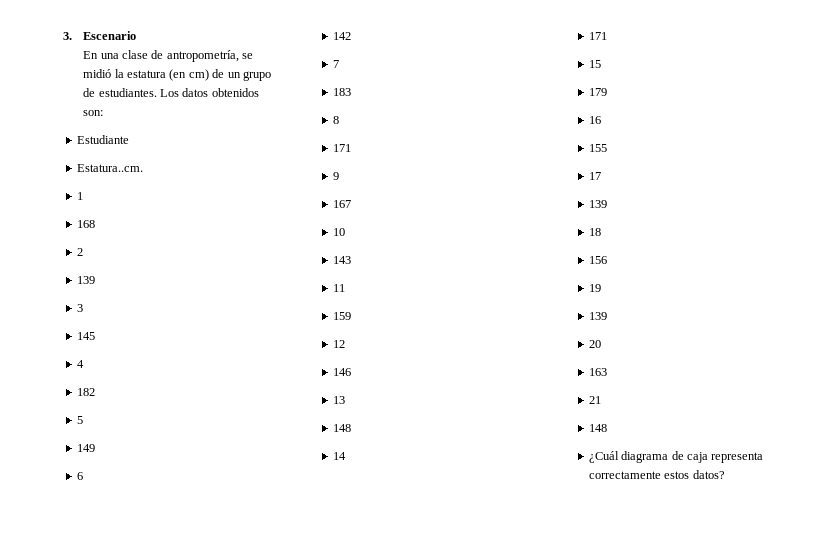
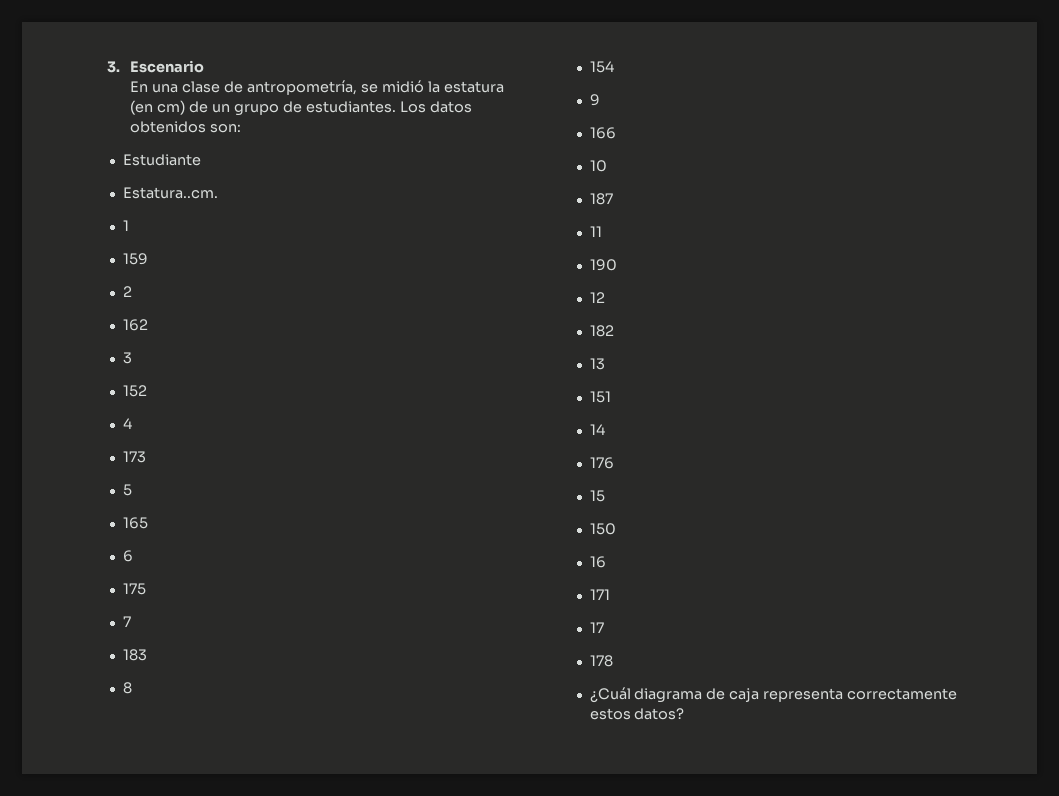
[76,220,95,228] 168 -> [122,253,148,265] 159
[76,276,95,284] 139 -> [122,319,148,331] 162
[76,332,95,340] 145 -> [122,385,147,397] 152
[76,388,95,396] 182 -> [122,451,146,463] 173
[76,444,95,452] 149 -> [122,517,148,529] 165
[332,32,351,40] 142 -> [122,583,146,595] 175
[332,144,351,152] 171 -> [589,61,614,73] 154
[332,200,351,208] 167 -> [589,127,616,139] 166
[332,256,351,264] 143 -> [589,193,613,205] 187
[332,312,351,320] 159 -> [589,259,617,271] 190
[332,368,351,376] 146 -> [589,325,614,337] 182
[332,424,351,432] 148 -> [589,391,611,403] 151
[588,32,607,40] 171 -> [589,457,614,469] 176
[588,88,607,96] 179 -> [589,523,616,535] 150
[588,144,607,152] 155 -> [589,589,610,600] 171
[588,200,607,208] [588,228,601,236] [588,256,607,264] [588,284,601,292] [588,312,607,320] [588,340,601,348] [588,368,607,376] [588,396,601,404] [588,424,607,432] 139 // 18 // 156 // 19 // 139 // 20 // 163 // 21 // 148 -> [589,655,613,667] 178

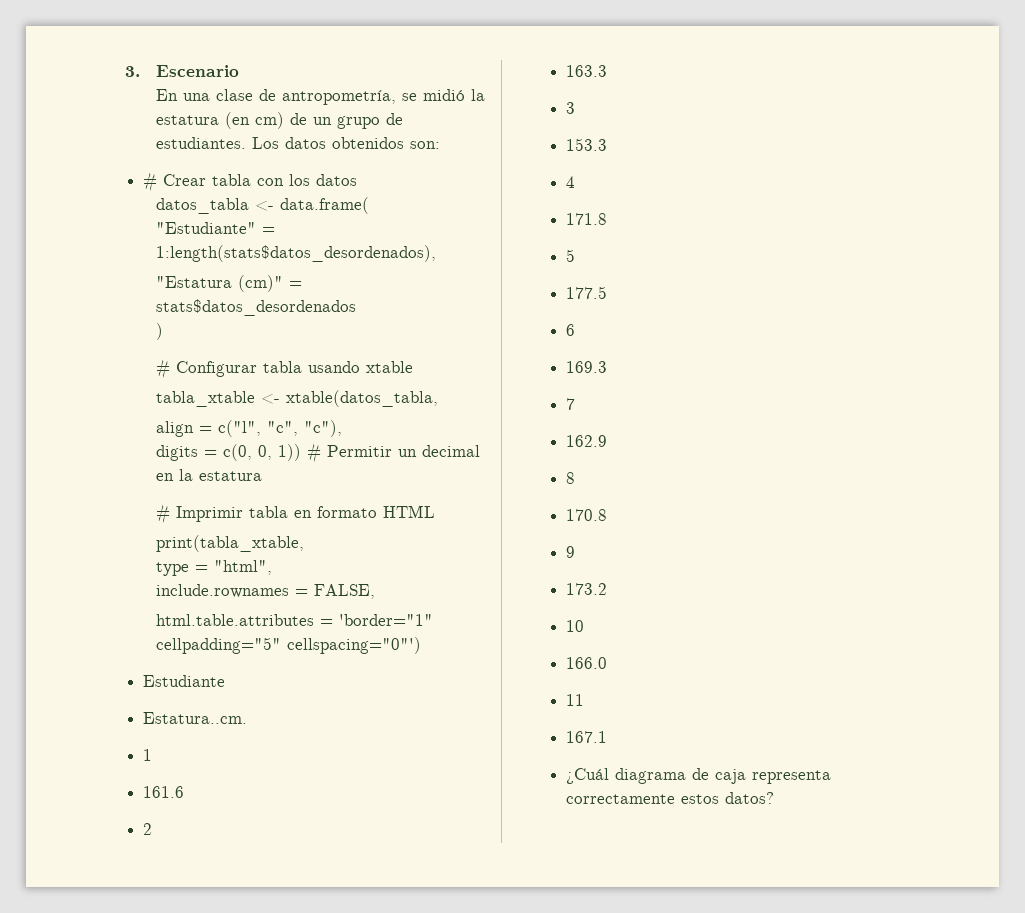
(242, 128) none -> [142,172,357,192] [156,197,370,214] [156,222,276,234] [156,245,437,262] [156,275,303,292] [156,299,357,316] [156,323,164,340] [156,359,414,379] [156,390,439,407] [156,420,343,437] [156,443,481,463] [156,469,263,481] [156,504,436,524] [156,535,305,552] [156,560,273,576] [156,584,376,599] [156,614,434,626] [156,637,422,654] // # Crear tabla con los datos // datos_tabla <- data.frame( // "Estudiante" = 1:length(stats$datos_desordenados), // "Estatura (cm)" = stats$datos_desordenados // ) // # Configurar tabla usando xtable // tabla_xtable <- xtable(datos_tabla, // align = c("l", "c", "c"), // digits = c(0, 0, 1)) # Permitir un decimal en la estatura // # Imprimir tabla en formato HTML // print(tabla_xtable, // type = "html", // include.rownames = FALSE, // html.table.attributes = 'border="1" cellpadding="5" cellspacing="0"')
[122,253,148,265] 159 -> [142,786,184,798] 161.6
[122,319,148,331] 162 -> [565,65,607,77] 163.3
[122,385,147,397] 152 -> [565,138,607,151] 153.3
[122,451,146,463] 173 -> [565,213,607,225] 171.8
[122,517,148,529] 165 -> [565,286,607,299] 177.5
[122,583,146,595] 175 -> [565,361,607,373] 169.3
[122,649,147,661] 183 -> [565,435,607,447] 162.9
[589,61,614,73] 154 -> [565,509,607,521] 170.8
[589,127,616,139] 166 -> [565,583,607,595] 173.2
[589,193,613,205] 187 -> [565,657,607,669] 166.0
[589,259,617,271] [589,292,605,303] [589,325,614,337] [589,358,605,370] [589,391,611,403] [589,424,605,435] [589,457,614,469] [589,490,605,502] [589,523,616,535] [589,556,606,568] [589,589,610,600] [589,622,604,633] [589,655,613,667] 190 // 12 // 182 // 13 // 151 // 14 // 176 // 15 // 150 // 16 // 171 // 17 // 178 -> [565,731,607,743] 167.1

